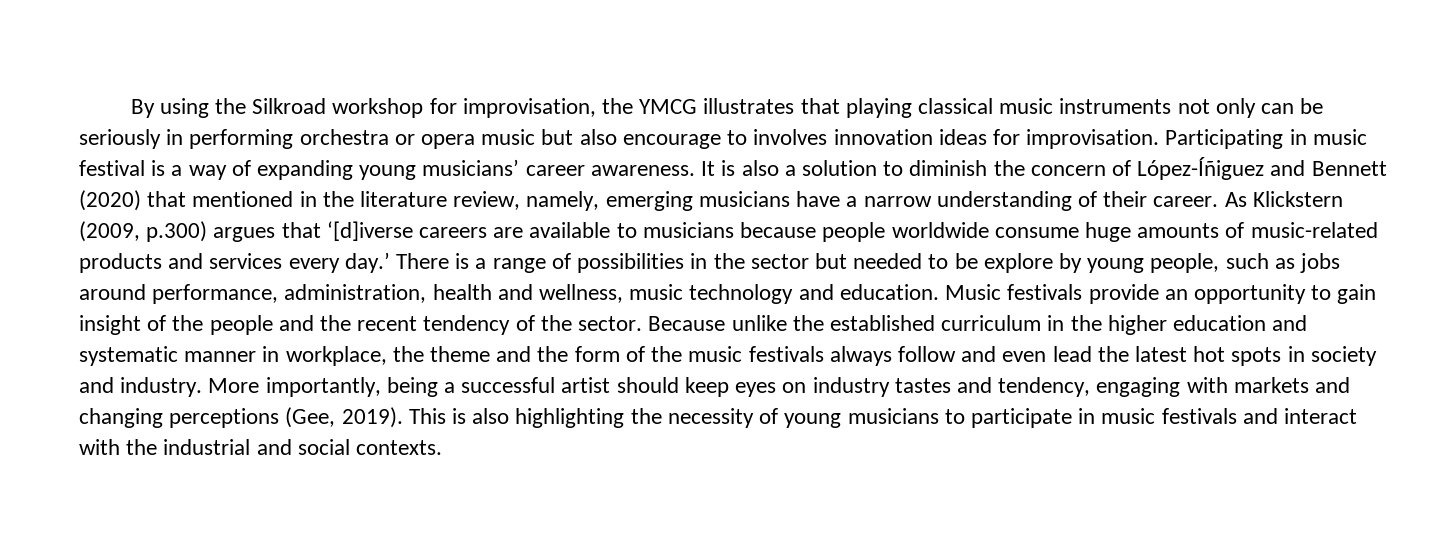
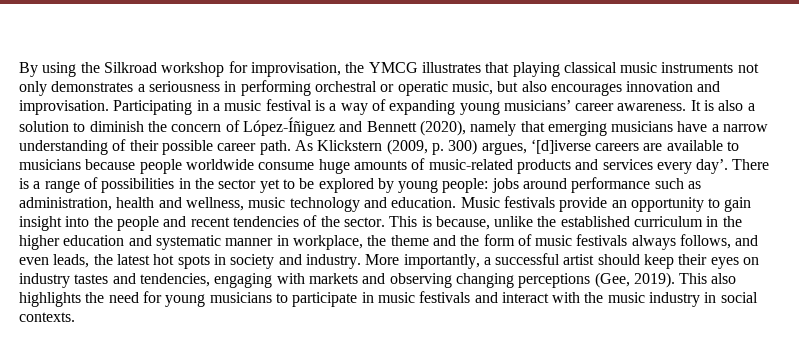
[1261,98,1324,114] [79,129,1020,149] can be seriously in performing orchestra or opera music but also encourage to involves innovation ideas for -> [51,80,721,96] demonstrates a seriousness in performing orchestral or operatic music, but also encourages innovation and
(1307, 137) none -> [212,103,220,111] a
[79,190,600,211] (2020) that mentioned in the literature review, namely, -> [419,120,545,136] (2020), namely that
[1153,191,1343,207] [79,221,321,242] career. As Klickstern (2009, p.300) argues that -> [161,139,527,155] possible career path. As Klickstern (2009, p. 300) argues,
[344,252,390,273] day.’ -> [696,159,729,174] day’.
[814,253,923,269] but needed -> [259,179,280,193] yet
[983,253,1053,273] explore -> [318,178,374,193] explored
[1150,253,1341,273] [79,284,279,304] people, such as jobs around performance, -> [442,177,702,193] people: jobs around performance such as
[147,315,167,331] of -> [65,216,90,227] into
[320,315,726,335] the recent tendency of the sector. Because -> [190,215,490,230] recent tendencies of the sector. This is because,
[651,346,683,362] the -> (532, 240) none
[897,346,956,362] follow -> [680,234,732,249] follows,
[1052,346,1092,362] lead -> [53,254,90,268] leads,
[386,377,438,397] being -> (480, 261) none
(729, 387) none -> [678,254,708,265] their
[998,377,1091,397] tendency, -> [139,273,210,287] tendencies,
(1350, 385) none -> [389,273,452,288] observing
[452,408,779,428] is also highlighting the necessity of -> [711,273,737,284] [19,291,162,307] also highlights the need for
[163,439,292,455] industrial and -> [607,292,717,307] music industry in

